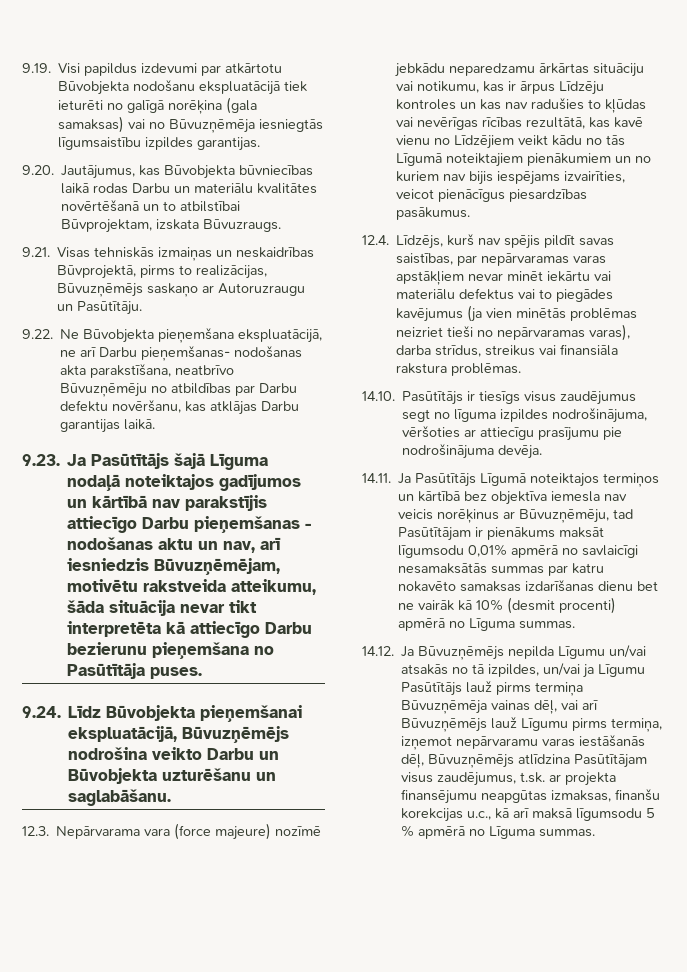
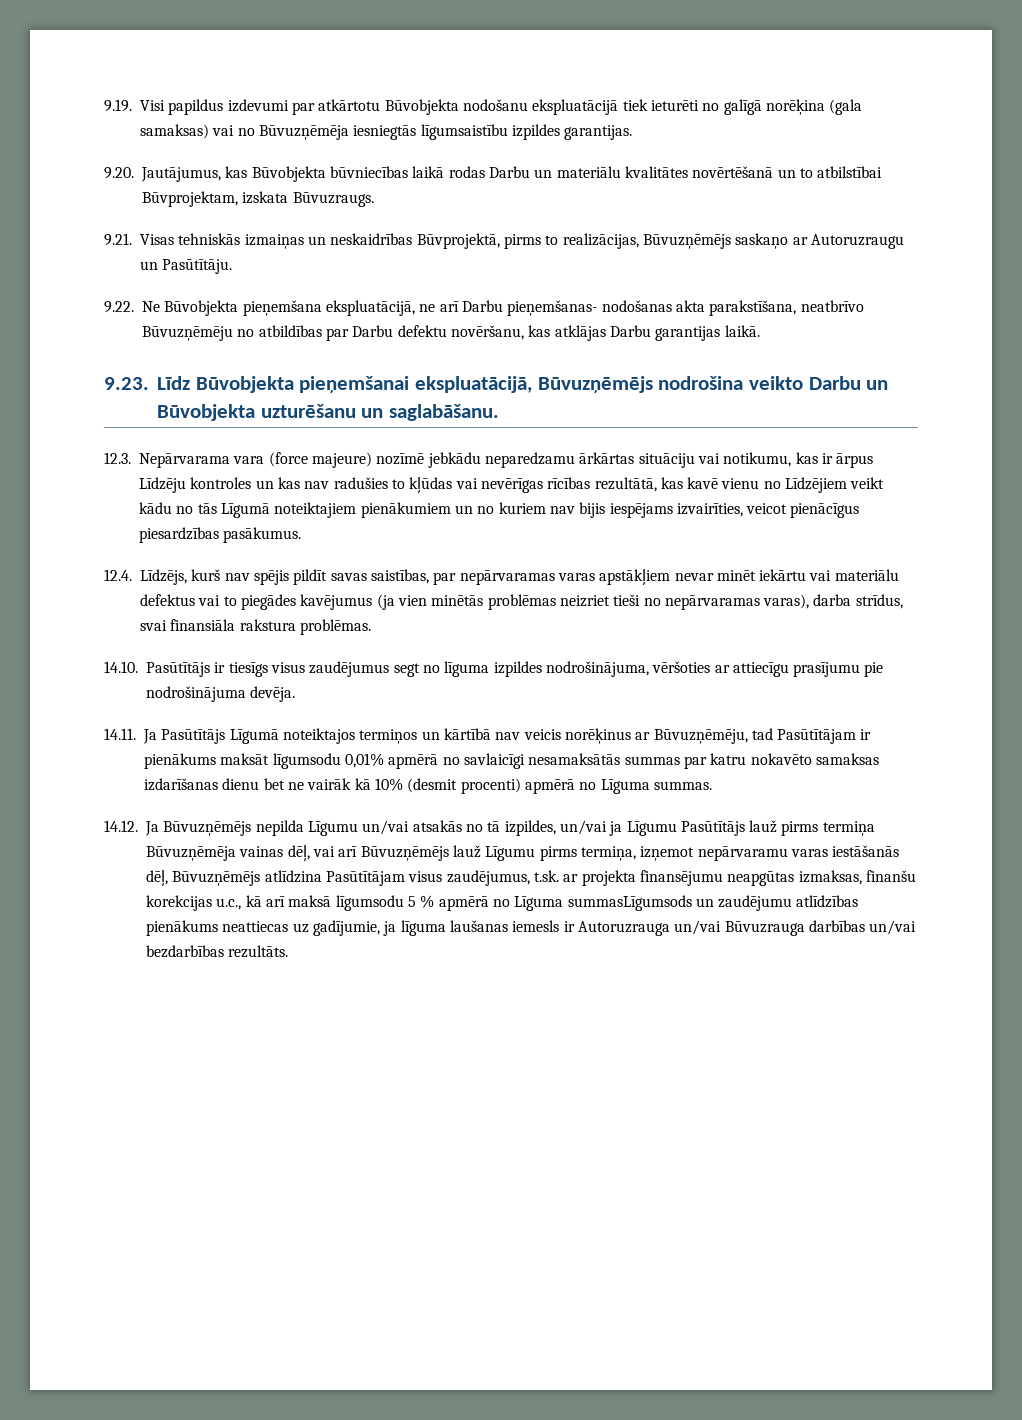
[67,453,269,470] [67,474,302,491] [67,495,268,511] [67,516,312,533] [67,537,282,553] [67,558,281,575] [67,579,317,595] [67,600,258,616] [67,621,313,638] [67,642,275,659] [67,663,203,679] [22,706,61,718] Ja Pasūtītājs šajā Līguma nodaļā noteiktajos gadījumos un kārtībā nav parakstījis attiecīgo Darbu pieņemšanas - nodošanas aktu un nav, arī iesniedzis Būvuzņēmējam, motivētu rakstveida atteikumu, šāda situācija nevar tikt interpretēta kā attiecīgo Darbu bezierunu pieņemšana no Pasūtītāja puses. // 9.24. -> (149, 383) none
[485,345,557,356] streikus vai -> [140,620,167,631] svai
[464,491,601,505] bez objektīva iemesla -> (491, 734) none
[539,829,596,837] summas. -> [567,895,859,911] [146,920,917,936] [146,945,289,958] summasLīgumsods un zaudējumu atlīdzības pienākums neattiecas uz gadījumie, ja līguma laušanas iemesls ir Autoruzrauga un/vai Būvuzrauga darbības un/vai bezdarbības rezultāts.

